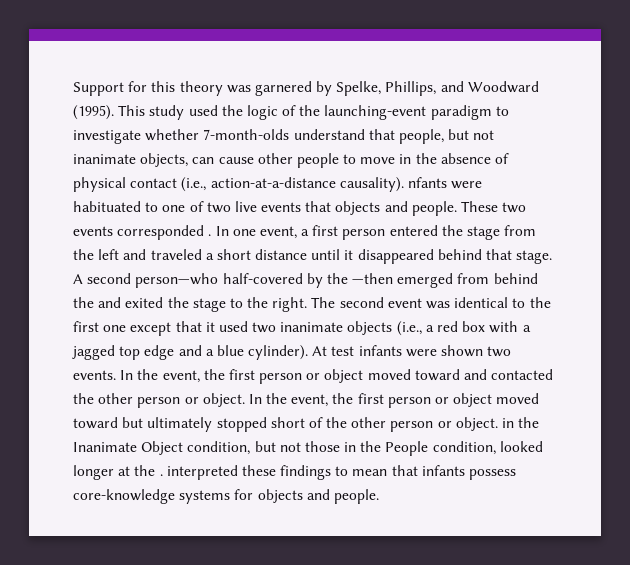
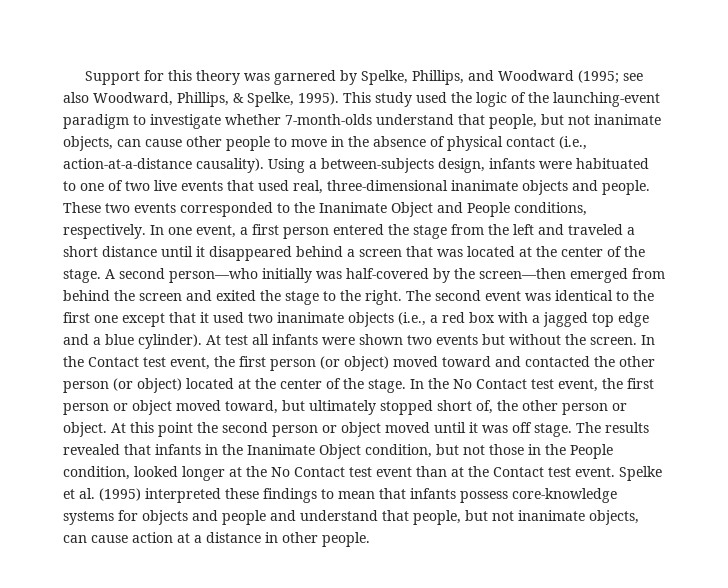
[73,105,114,120] (1995). -> [577,70,643,84] [63,92,339,107] (1995; see also Woodward, Phillips, & Spelke, 1995).
[407,177,447,188] nfants -> [268,158,535,173] Using a between-subjects design, infants
(332, 206) none -> [258,180,518,194] used real, three-dimensional inanimate
[208,234,212,236] . -> [277,202,587,217] [63,224,146,239] to the Inanimate Object and People conditions, respectively.
[486,249,513,260] that -> [347,246,645,257] a screen that was located at the center of the
(219, 280) none -> [262,268,342,283] initially was
[352,273,394,284] —then -> [479,268,566,279] screen—then
(94, 302) none -> [139,293,182,301] screen
(355, 351) none -> [252,334,269,345] all
[73,369,554,384] [73,393,540,408] [73,417,498,432] events. In the event, the first person or object moved toward and contacted the other person or object. In the event, the first person or object moved toward but ultimately stopped short of the other person or object. -> [436,334,655,345] [63,356,655,371] [63,378,654,393] [63,400,627,415] [63,422,649,437] [63,444,201,455] events but without the screen. In the Contact test event, the first person (or object) moved toward and contacted the other person (or object) located at the center of the stage. In the No Contact test event, the first person or object moved toward, but ultimately stopped short of, the other person or object. At this point the second person or object moved until it was off stage. The results revealed that infants
[159,474,163,476] . -> [271,466,662,481] [63,488,141,501] No Contact test event than at the Contact test event. Spelke et al. (1995)
(330, 494) none -> [222,510,639,525] [63,532,318,543] people and understand that people, but not inanimate objects, can cause action at a distance in other

